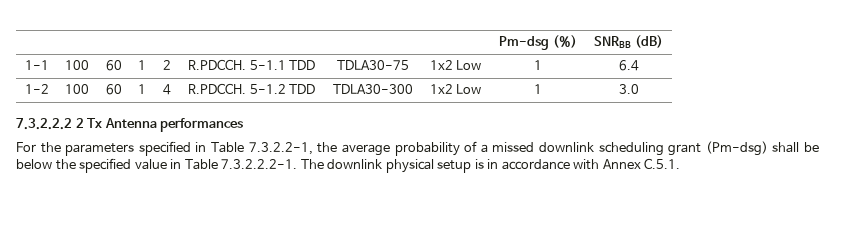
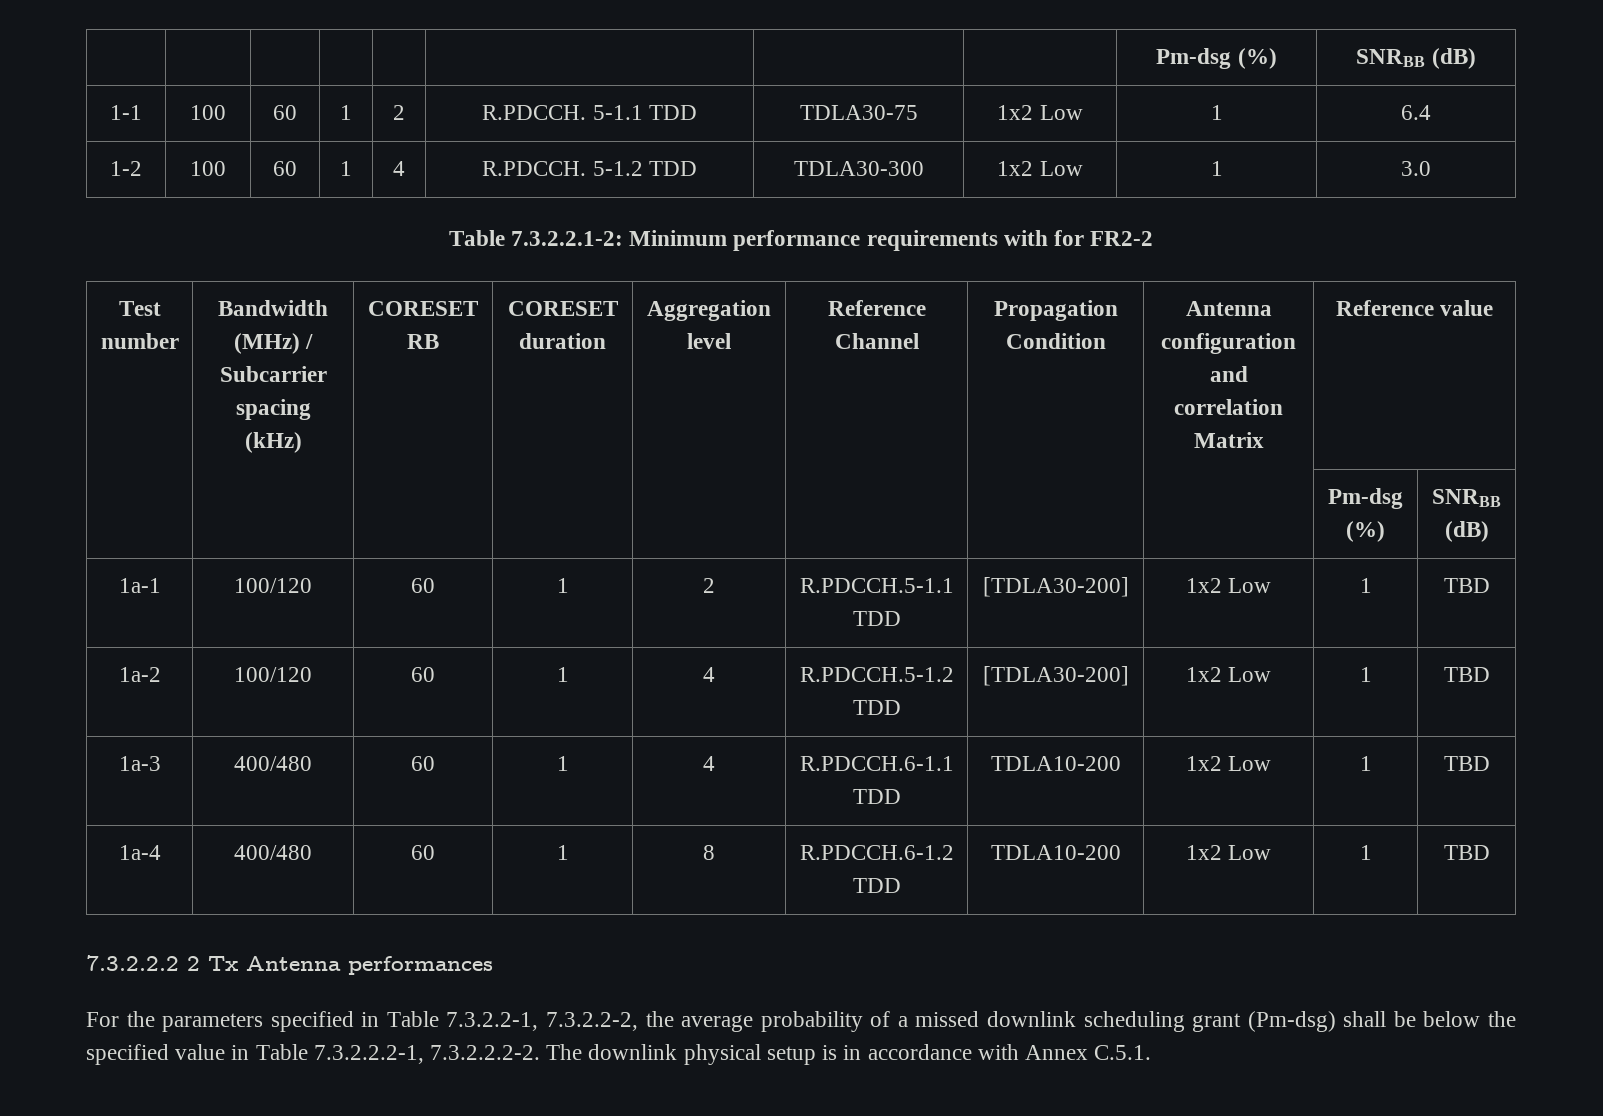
(639, 89) none -> [448,230,1154,251] [118,301,161,316] [100,333,179,349] [218,300,328,316] [233,333,314,354] [219,366,327,382] [235,399,311,420] [244,432,302,453] [368,301,478,316] [407,334,439,349] [507,301,618,316] [519,333,606,349] [647,300,771,321] [687,333,731,349] [827,300,926,316] [834,333,919,349] [993,300,1118,321] [1005,333,1106,349] [1185,301,1272,316] [1161,333,1297,354] [1209,366,1248,382] [1174,399,1284,415] [1193,432,1264,448] [1335,300,1494,316] [1328,488,1404,509] [1346,521,1386,542] [1432,489,1502,507] [1444,521,1489,542] [118,578,161,593] [234,578,312,593] [411,578,435,593] [556,578,569,593] [703,578,715,593] [799,578,954,593] [852,611,901,626] [982,577,1129,597] [1185,578,1272,593] [1359,578,1372,593] [1443,578,1490,593] [118,667,161,682] [234,667,312,682] [411,667,435,682] [556,667,569,682] [703,667,715,682] [799,667,954,682] [852,700,901,715] [982,666,1129,686] [1185,667,1272,682] [1359,667,1372,682] [1443,667,1490,682] [118,756,161,771] [234,756,312,771] [411,756,435,771] [556,756,569,771] [703,756,715,771] [799,756,954,771] [852,789,901,804] [990,756,1121,771] [1185,756,1272,771] [1359,756,1372,771] [1443,756,1490,771] [118,845,161,860] [234,845,312,860] [411,845,435,860] [556,845,569,860] [703,845,715,860] [799,845,954,860] [852,878,901,893] [990,845,1121,860] [1185,845,1272,860] [1359,845,1372,860] [1443,845,1490,860] // Table 7.3.2.2.1-2: Minimum performance requirements with for FR2-2 // Test number | Bandwidth (MHz) / Subcarrier spacing (kHz) | CORESET RB | CORESET duration | Aggregation level | Reference Channel | Propagation Condition | Antenna configuration and correlation Matrix | Reference value // | | | | | | | | Pm-dsg (%) | SNRBB (dB) // 1a-1 | 100/120 | 60 | 1 | 2 | R.PDCCH.5-1.1 TDD | [TDLA30-200] | 1x2 Low | 1 | TBD // 1a-2 | 100/120 | 60 | 1 | 4 | R.PDCCH.5-1.2 TDD | [TDLA30-200] | 1x2 Low | 1 | TBD // 1a-3 | 400/480 | 60 | 1 | 4 | R.PDCCH.6-1.1 TDD | TDLA10-200 | 1x2 Low | 1 | TBD // 1a-4 | 400/480 | 60 | 1 | 8 | R.PDCCH.6-1.2 TDD | TDLA10-200 | 1x2 Low | 1 | TBD
(313, 148) none -> [545,1012,638,1031] 7.3.2.2-2,
[221,159,298,169] 7.3.2.2.2-1. -> [313,1045,541,1064] 7.3.2.2.2-1, 7.3.2.2.2-2.

